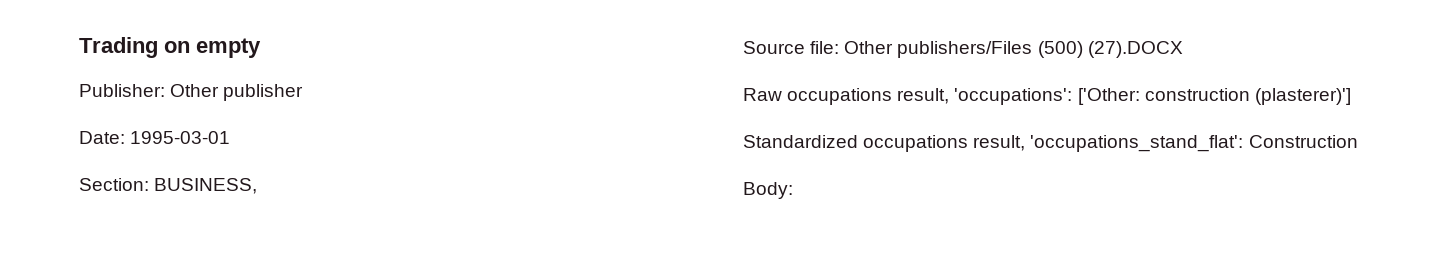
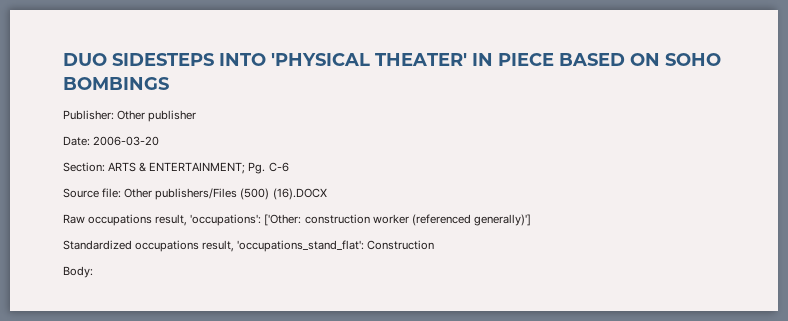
[79,37,261,58] Trading on empty -> [63,53,721,66] [63,77,169,90] DUO SIDESTEPS INTO 'PHYSICAL THEATER' IN PIECE BASED ON SOHO BOMBINGS
[130,131,231,144] 1995-03-01 -> [93,136,160,146] 2006-03-20
[154,178,258,194] BUSINESS, -> [108,162,289,174] ARTS & ENTERTAINMENT; Pg. C-6
[1087,41,1183,58] (27).DOCX -> [272,188,327,200] (16).DOCX
[1254,88,1351,105] (plasterer)'] -> [372,214,531,226] worker (referenced generally)']

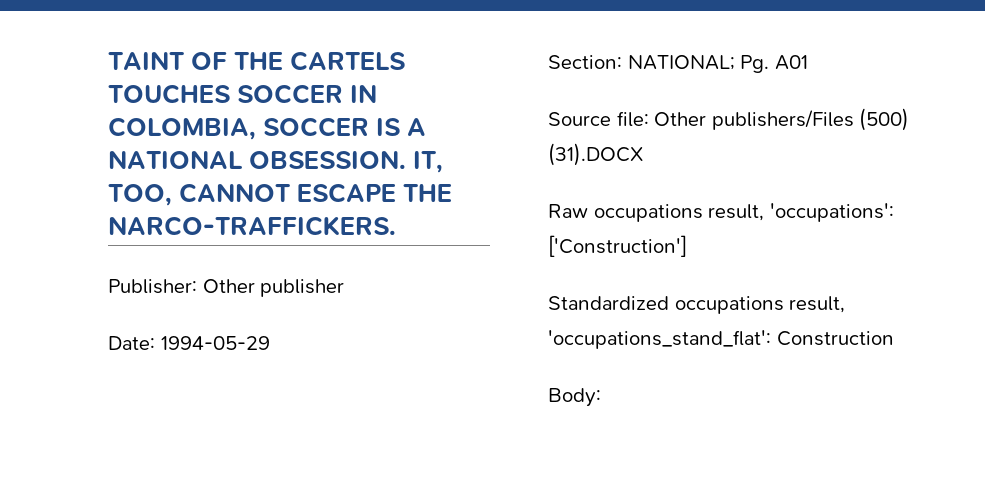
[63,53,721,66] [63,77,169,90] DUO SIDESTEPS INTO 'PHYSICAL THEATER' IN PIECE BASED ON SOHO BOMBINGS -> [108,51,406,71] [108,84,378,104] [108,117,427,140] [108,150,444,173] [108,183,453,206] [108,216,396,236] TAINT OF THE CARTELS TOUCHES SOCCER IN COLOMBIA, SOCCER IS A NATIONAL OBSESSION. IT, TOO, CANNOT ESCAPE THE NARCO-TRAFFICKERS.
[93,136,160,146] 2006-03-20 -> [160,336,270,350] 1994-05-29
[108,162,289,174] ARTS & ENTERTAINMENT; Pg. C-6 -> [627,55,808,73] NATIONAL; Pg. A01
[272,188,327,200] (16).DOCX -> [548,143,643,166] (31).DOCX
[264,214,531,226] ['Other: construction worker (referenced generally)'] -> [548,235,687,257] ['Construction']

